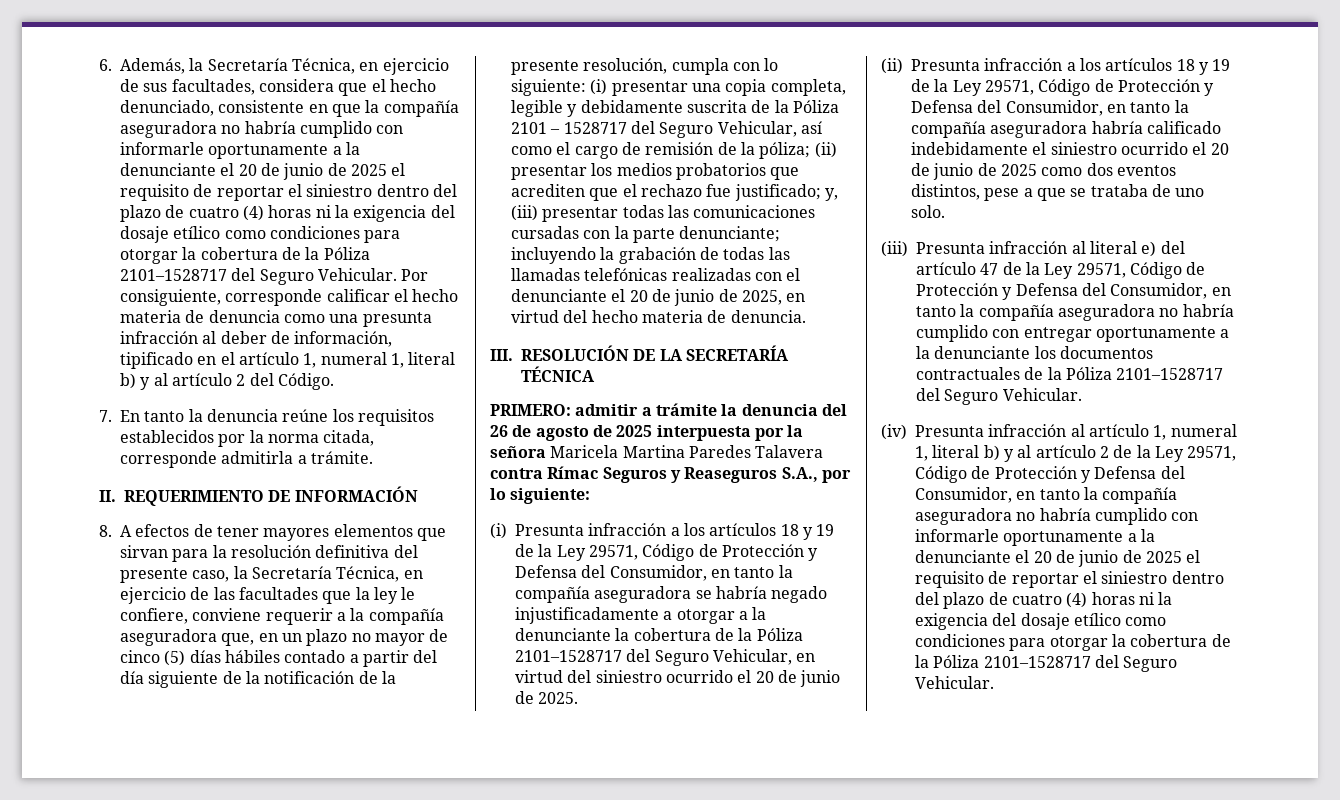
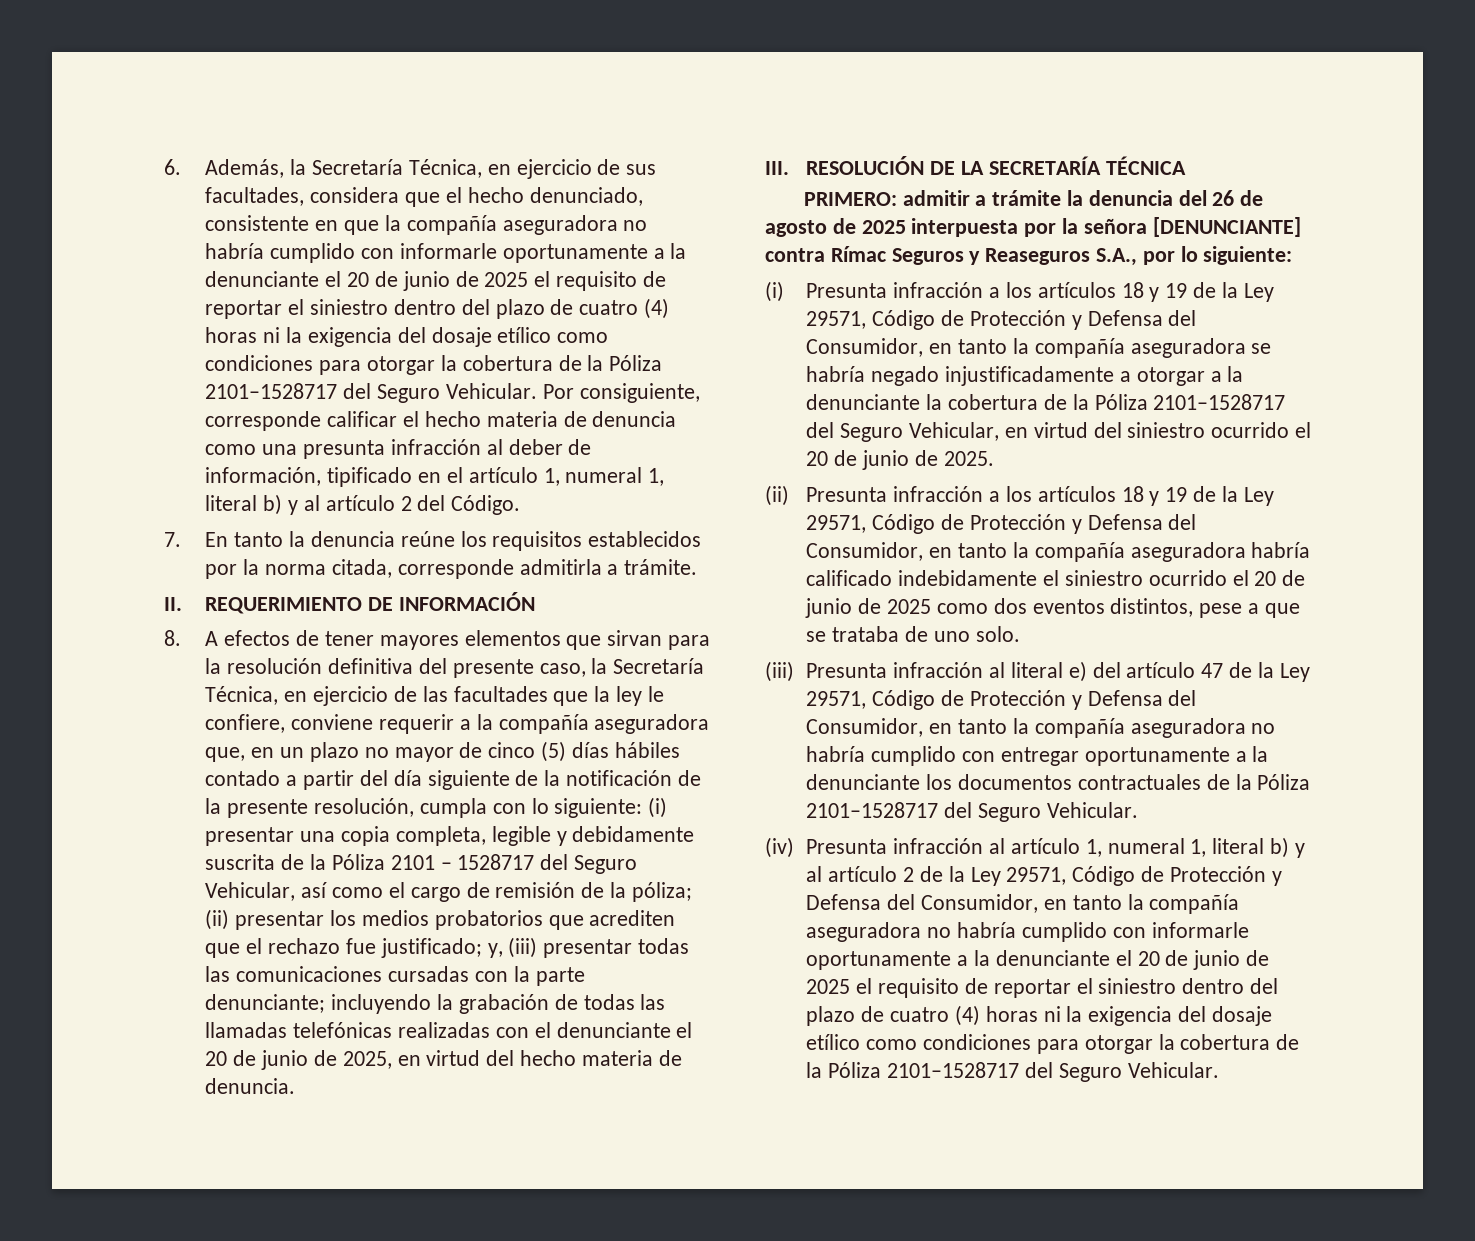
[550,445,824,458] Maricela Martina Paredes Talavera -> [1152,217,1301,237] [DENUNCIANTE]

